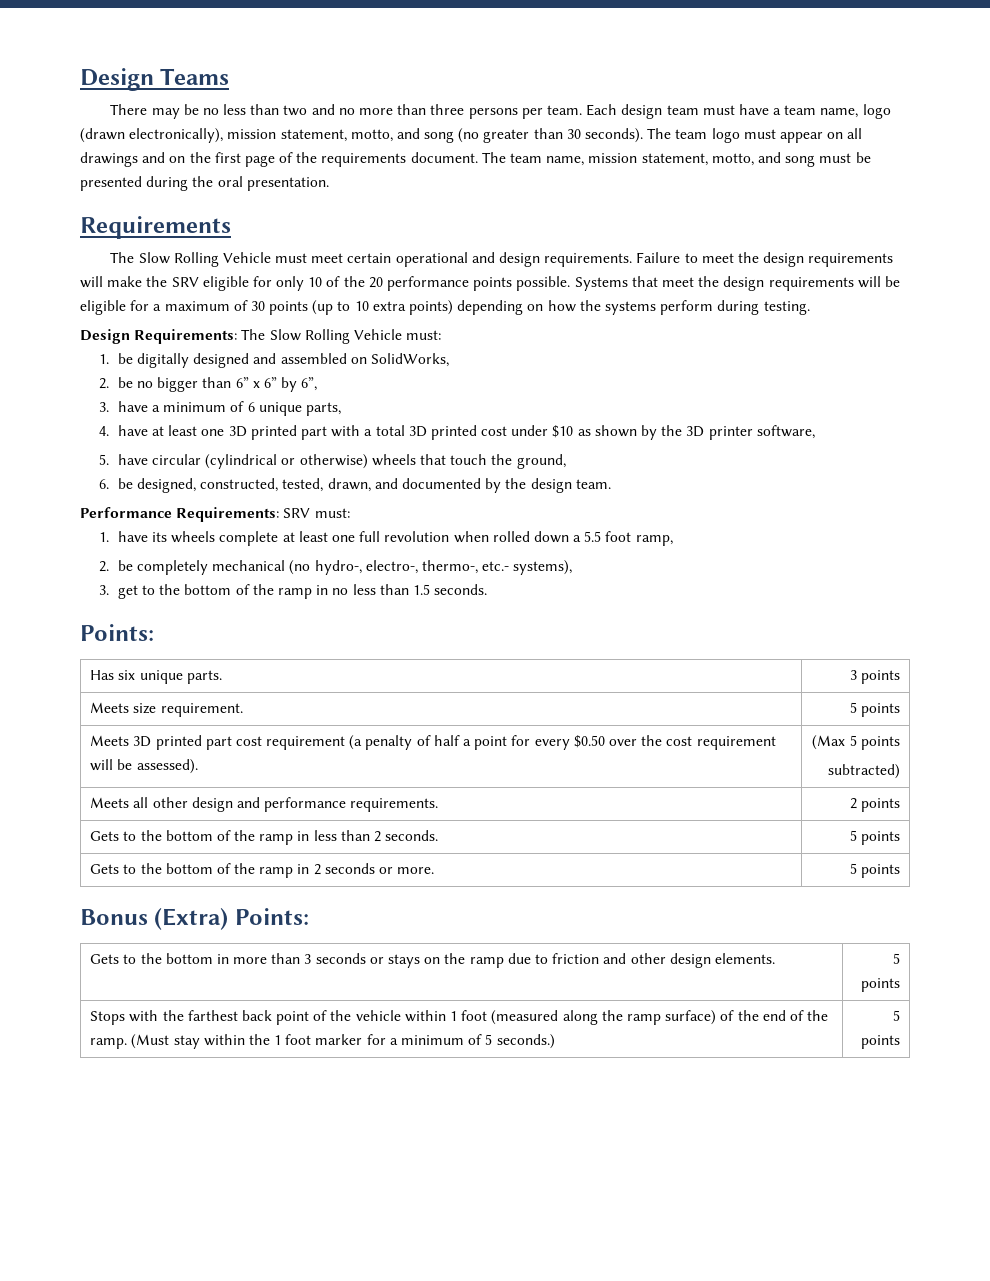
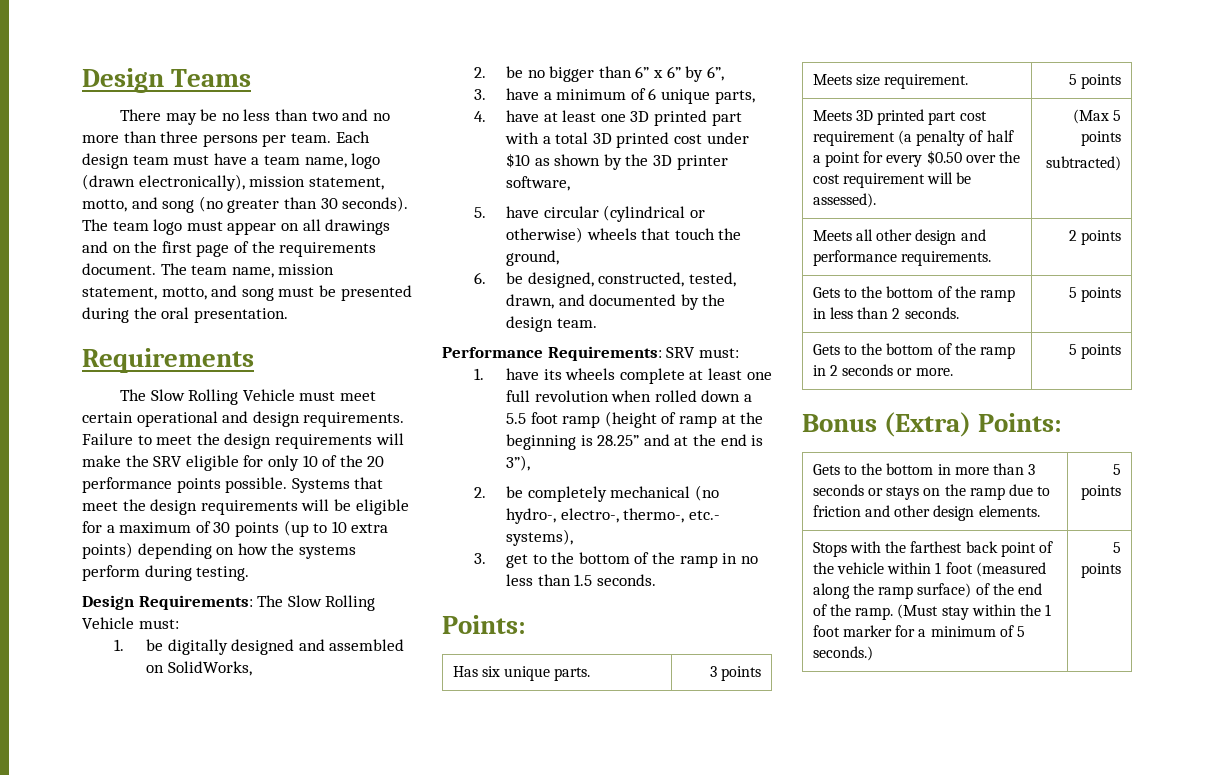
[635,535,673,546] ramp, -> [562,411,764,428] [506,434,764,450] [506,455,531,471] ramp (height of ramp at the beginning is 28.25” and at the end is 3”),

